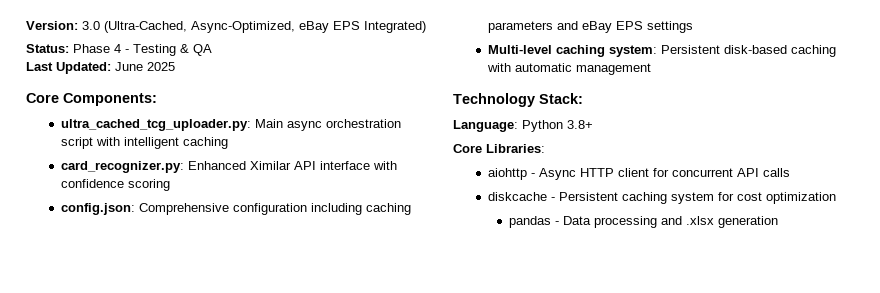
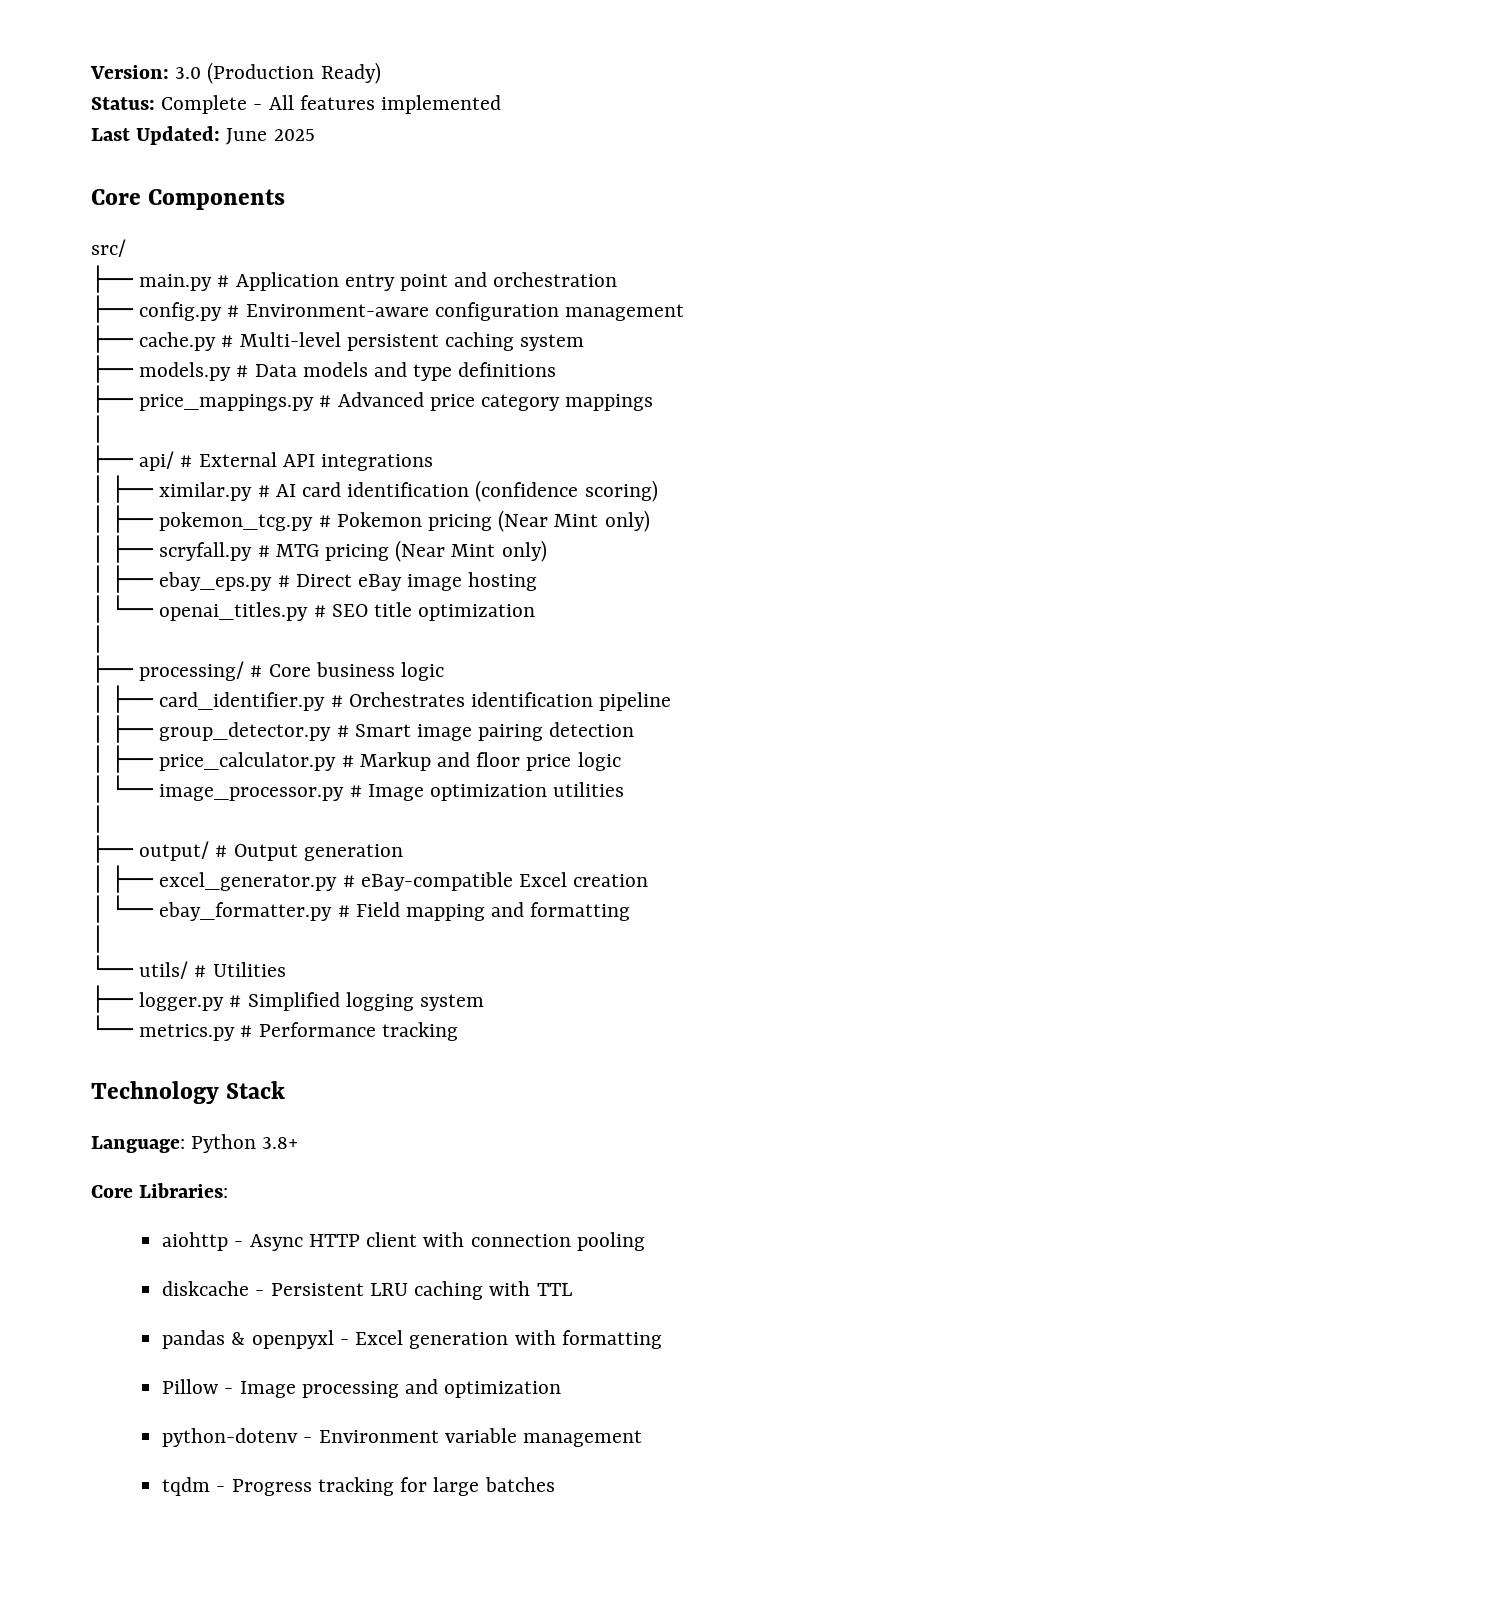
[104,21,426,33] [26,44,212,56] (Ultra-Cached, Async-Optimized, eBay EPS Integrated) // Status: Phase 4 - Testing & QA -> [207,62,381,84] [91,95,502,114] (Production Ready) // Status: Complete - All features implemented
[63,93,157,106] [61,119,402,131] [61,137,229,149] [61,161,398,173] [61,179,171,191] [61,203,412,215] [488,21,694,33] [488,45,837,57] [487,63,652,75] Components: // ultra_cached_tcg_uploader.py: Main async orchestration script with intelligent caching // card_recognizer.py: Enhanced Ximilar API interface with confidence scoring // config.json: Comprehensive configuration including caching parameters and eBay EPS settings // Multi-level caching system: Persistent disk-based caching with automatic management -> [148,189,286,210] [91,239,126,257] [91,265,618,293] [91,295,685,323] [91,325,585,353] [91,355,557,383] [91,385,654,413] [91,415,105,443] [91,445,434,473] [91,475,658,503] [91,505,650,533] [91,535,547,563] [91,565,538,593] [91,595,536,623] [91,625,105,653] [91,655,445,683] [91,685,672,713] [91,715,635,743] [91,745,621,773] [91,775,625,803] [91,805,105,833] [91,835,403,863] [91,865,649,893] [91,895,631,923] [91,925,105,953] [91,955,286,979] [91,985,485,1013] [91,1015,458,1041] Components // src/ // ├── main.py # Application entry point and orchestration // ├── config.py # Environment-aware configuration management // ├── cache.py # Multi-level persistent caching system // ├── models.py # Data models and type definitions // ├── price_mappings.py # Advanced price category mappings // │ // ├── api/ # External API integrations // │ ├── ximilar.py # AI card identification (confidence scoring) // │ ├── pokemon_tcg.py # Pokemon pricing (Near Mint only) // │ ├── scryfall.py # MTG pricing (Near Mint only) // │ ├── ebay_eps.py # Direct eBay image hosting // │ └── openai_titles.py # SEO title optimization // │ // ├── processing/ # Core business logic // │ ├── card_identifier.py # Orchestrates identification pipeline // │ ├── group_detector.py # Smart image pairing detection // │ ├── price_calculator.py # Markup and floor price logic // │ └── image_processor.py # Image optimization utilities // │ // ├── output/ # Output generation // │ ├── excel_generator.py # eBay-compatible Excel creation // │ └── ebay_formatter.py # Field mapping and formatting // │ // └── utils/ # Utilities // ├── logger.py # Simplified logging system // └── metrics.py # Performance tracking
[539,93,583,104] Stack: -> [226,1081,286,1099] Stack
[653,168,791,177] for concurrent API calls -> [423,1232,645,1251] with connection pooling
[622,192,837,204] [509,216,779,228] caching system for cost optimization // pandas - Data processing and .xlsx generation -> [369,1281,572,1300] [162,1330,662,1349] [162,1379,562,1398] [162,1428,643,1447] [162,1477,555,1496] LRU caching with TTL // pandas & openpyxl - Excel generation with formatting // Pillow - Image processing and optimization // python-dotenv - Environment variable management // tqdm - Progress tracking for large batches

